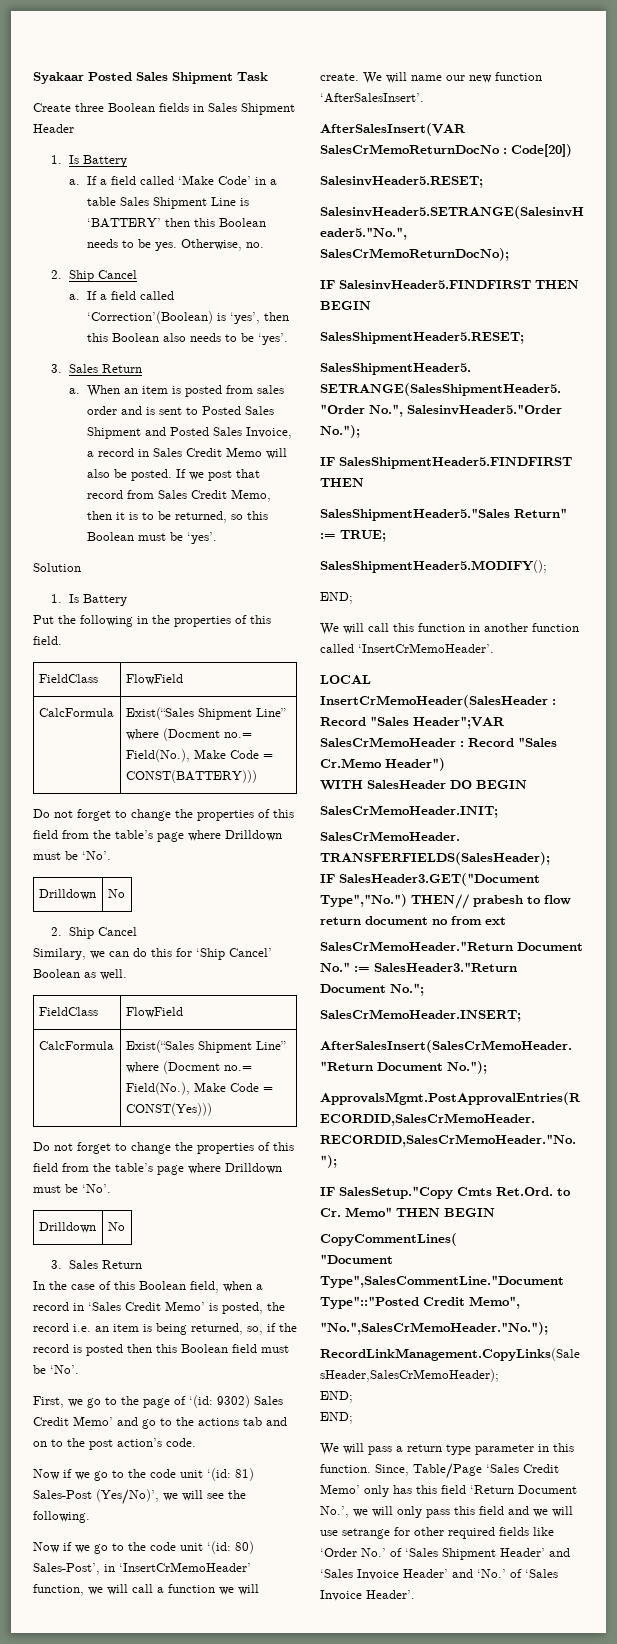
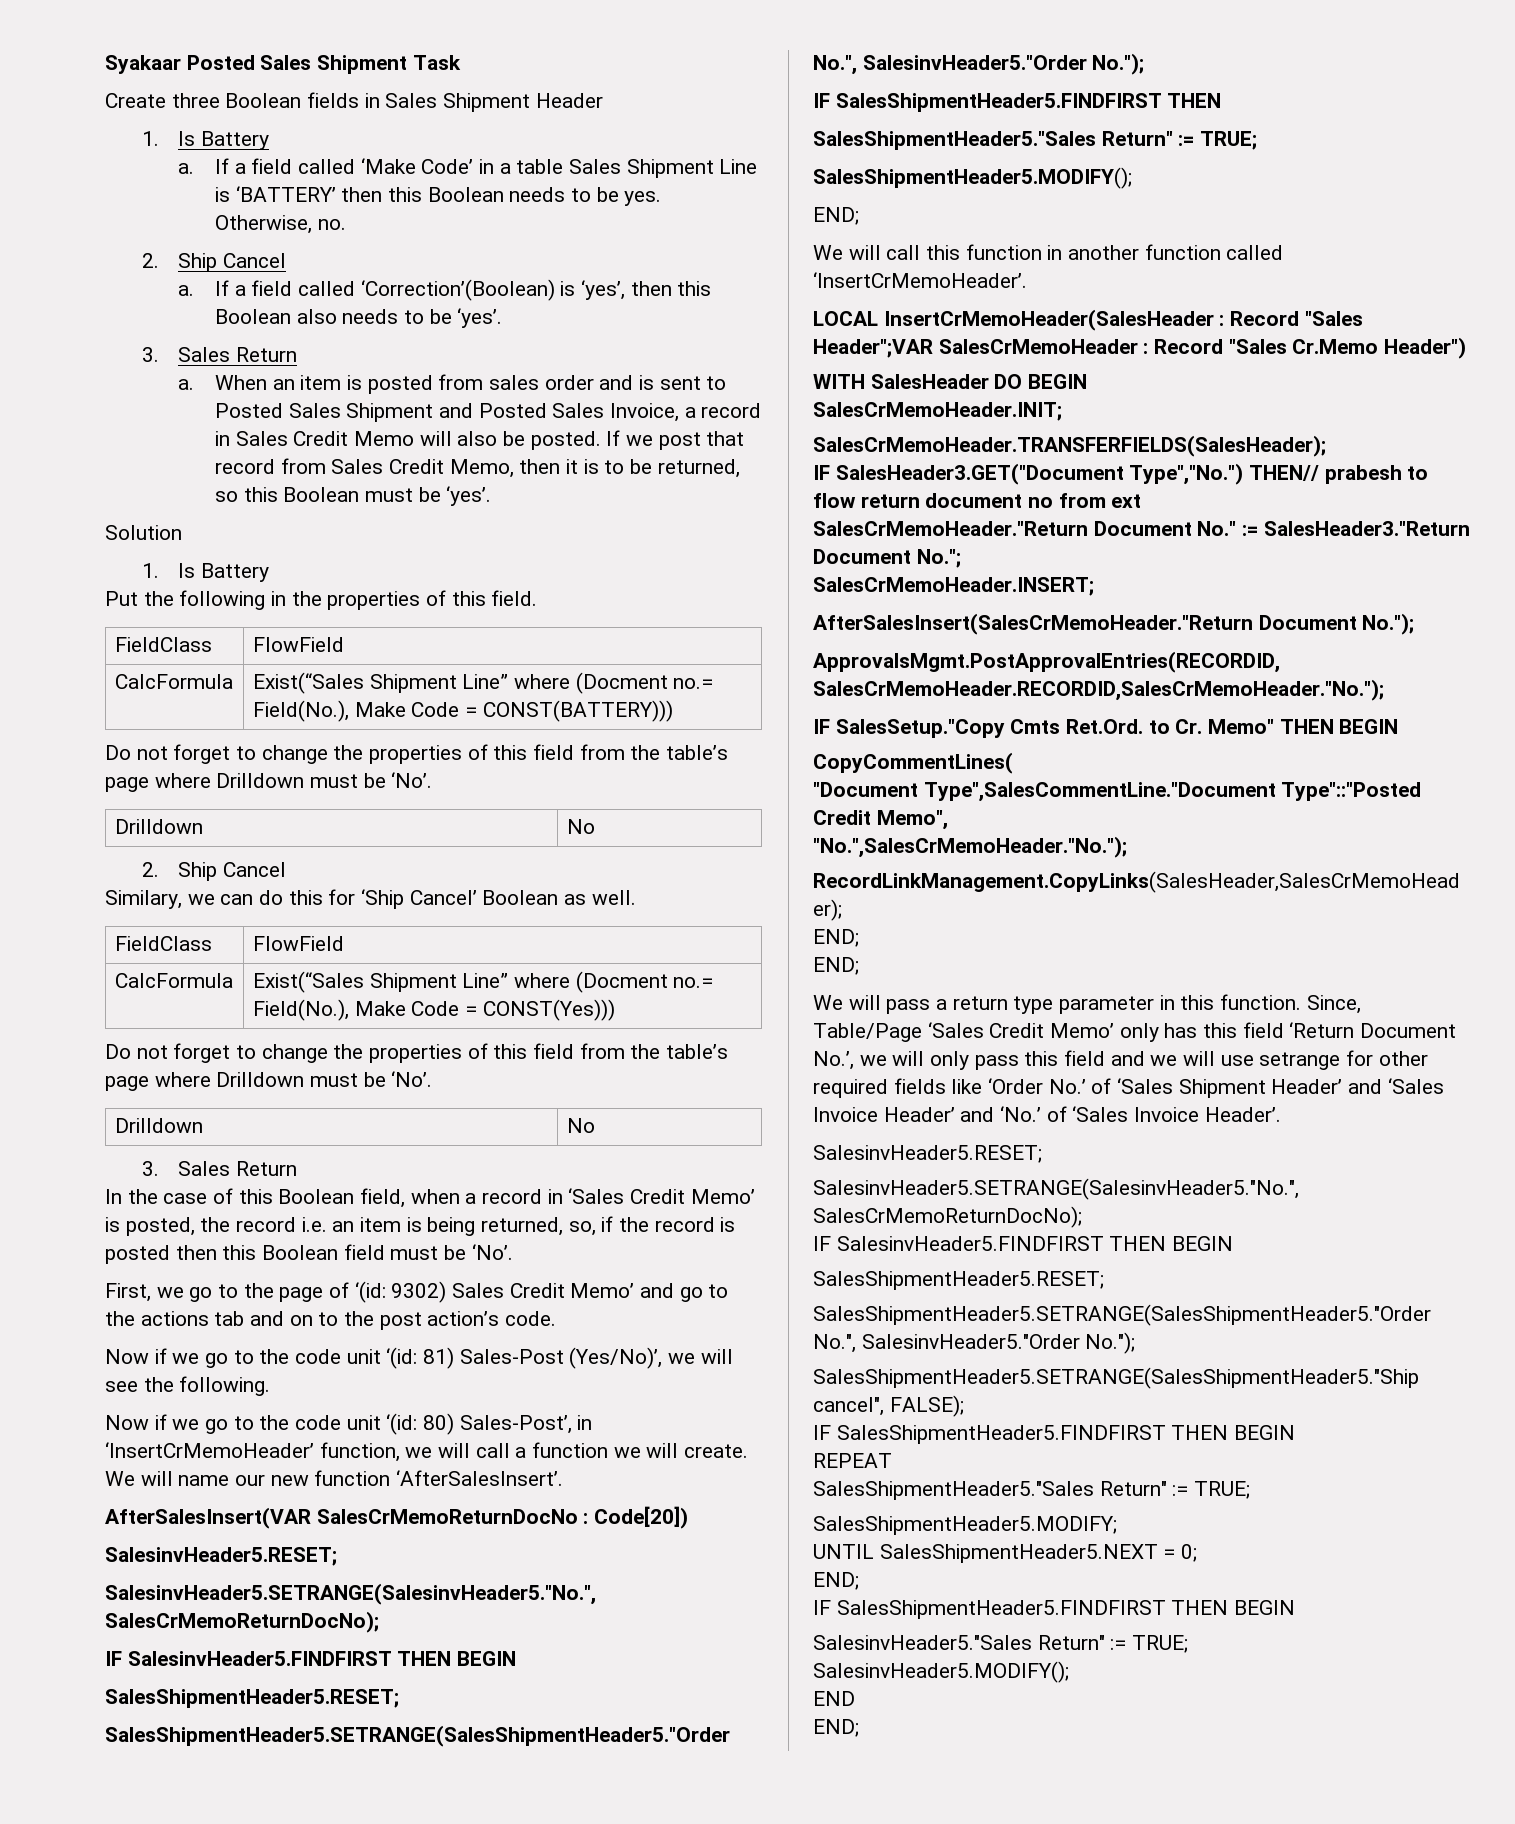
(415, 1594) none -> [813,1145,1042,1163] [813,1178,1299,1200] [813,1206,1082,1228] [813,1236,1234,1251] [813,1271,1104,1290] [813,1304,1431,1326] [813,1332,1136,1354] [813,1367,1419,1389] [813,1395,964,1417] [813,1425,1296,1444] [813,1453,892,1468] [813,1481,1251,1500] [813,1516,1117,1535] [813,1544,1198,1563] [813,1572,859,1590] [813,1600,1296,1619] [813,1635,1189,1653] [813,1661,1069,1683] [813,1691,855,1706] [813,1719,859,1737] // SalesinvHeader5.RESET; // SalesinvHeader5.SETRANGE(SalesinvHeader5."No.", SalesCrMemoReturnDocNo); // IF SalesinvHeader5.FINDFIRST THEN BEGIN // SalesShipmentHeader5.RESET; // SalesShipmentHeader5.SETRANGE(SalesShipmentHeader5."Order No.", SalesinvHeader5."Order No."); // SalesShipmentHeader5.SETRANGE(SalesShipmentHeader5."Ship cancel", FALSE); // IF SalesShipmentHeader5.FINDFIRST THEN BEGIN // REPEAT // SalesShipmentHeader5."Sales Return" := TRUE; // SalesShipmentHeader5.MODIFY; // UNTIL SalesShipmentHeader5.NEXT = 0; // END; // IF SalesShipmentHeader5.FINDFIRST THEN BEGIN // SalesinvHeader5."Sales Return" := TRUE; // SalesinvHeader5.MODIFY(); // END // END;

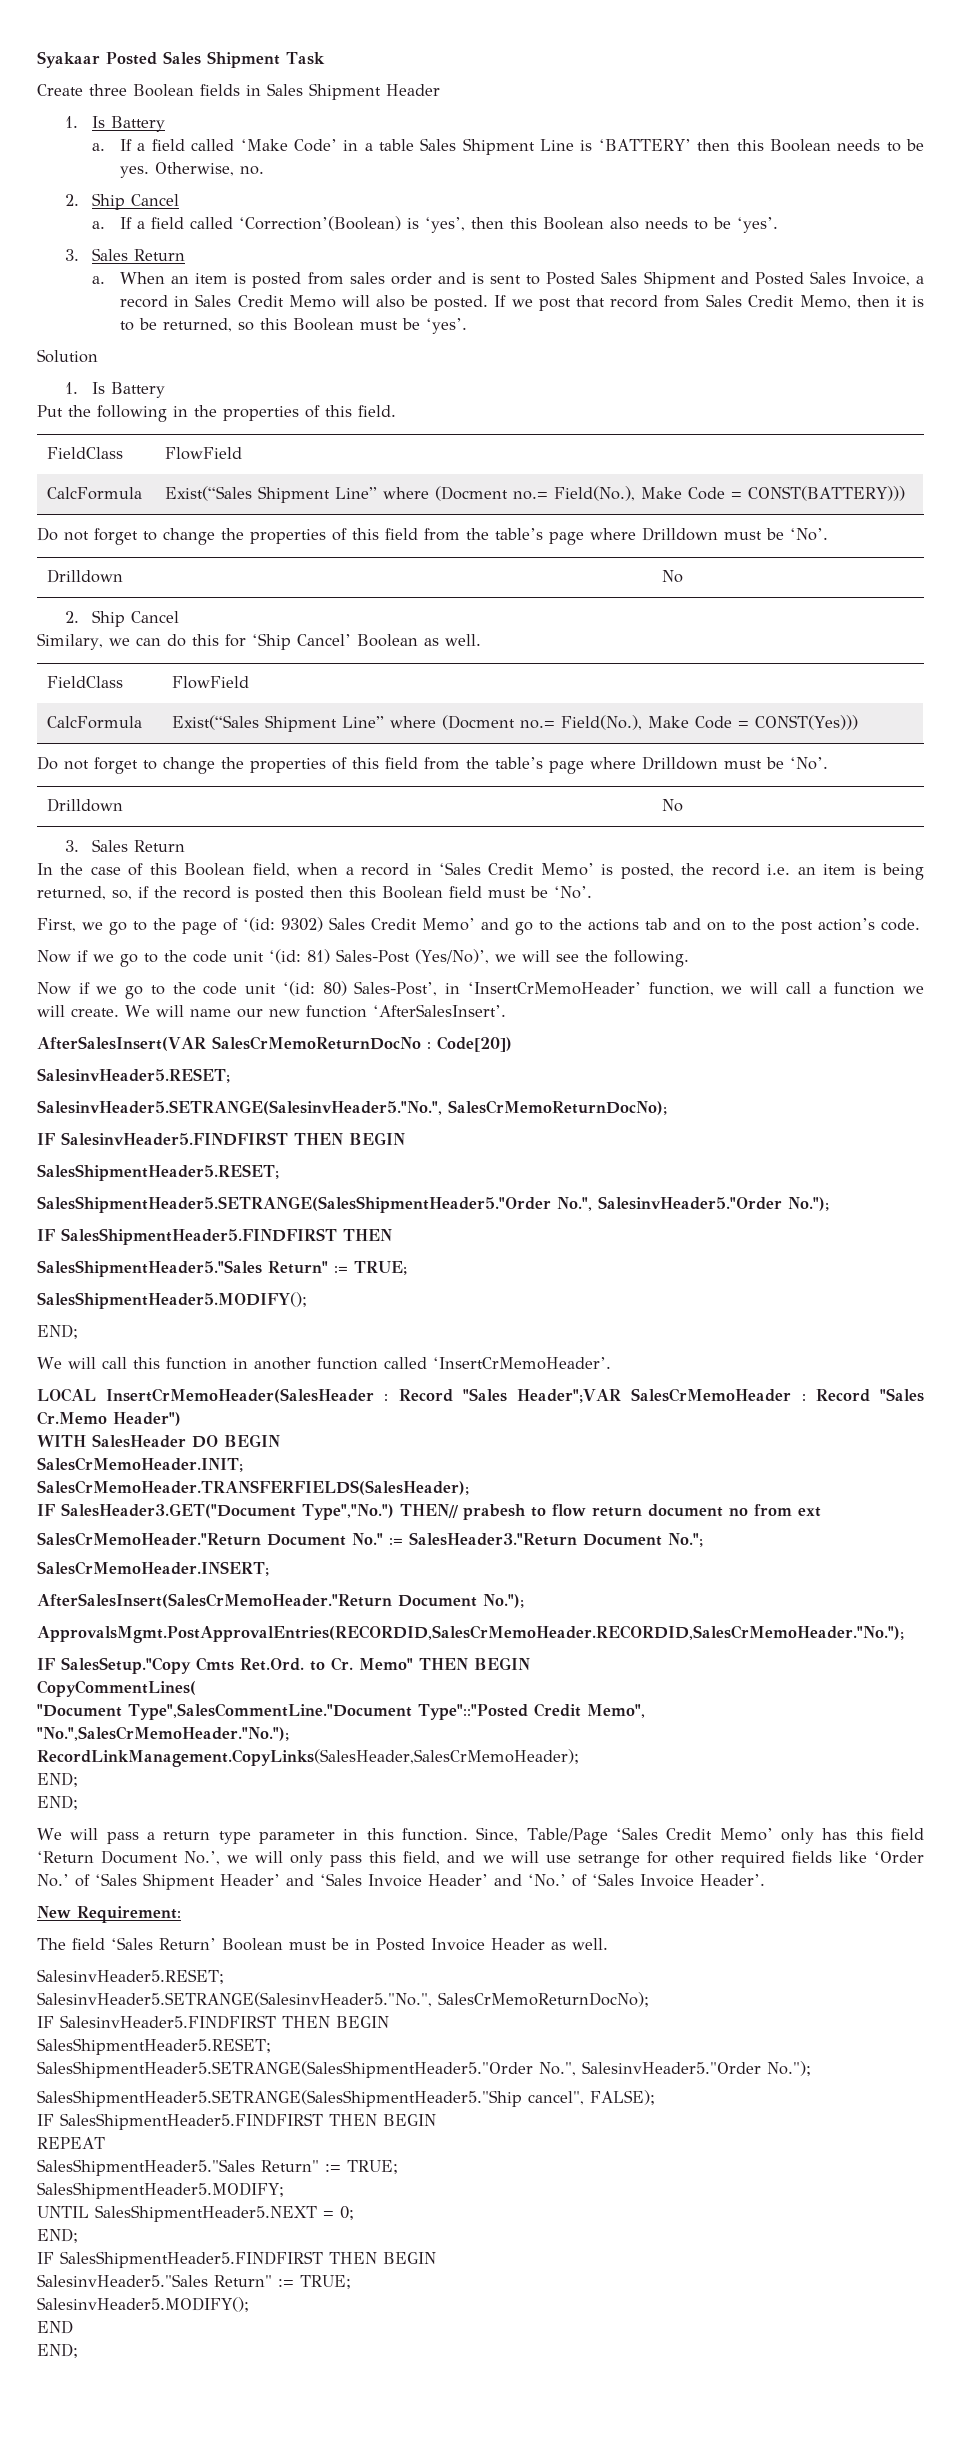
[1064,1050,1106,1066] field -> [403,1851,441,1865] field,
(1281, 1114) none -> [37,1906,181,1923] [37,1937,608,1951] // New Requirement: // The field ‘Sales Return’ Boolean must be in Posted Invoice Header as well.

